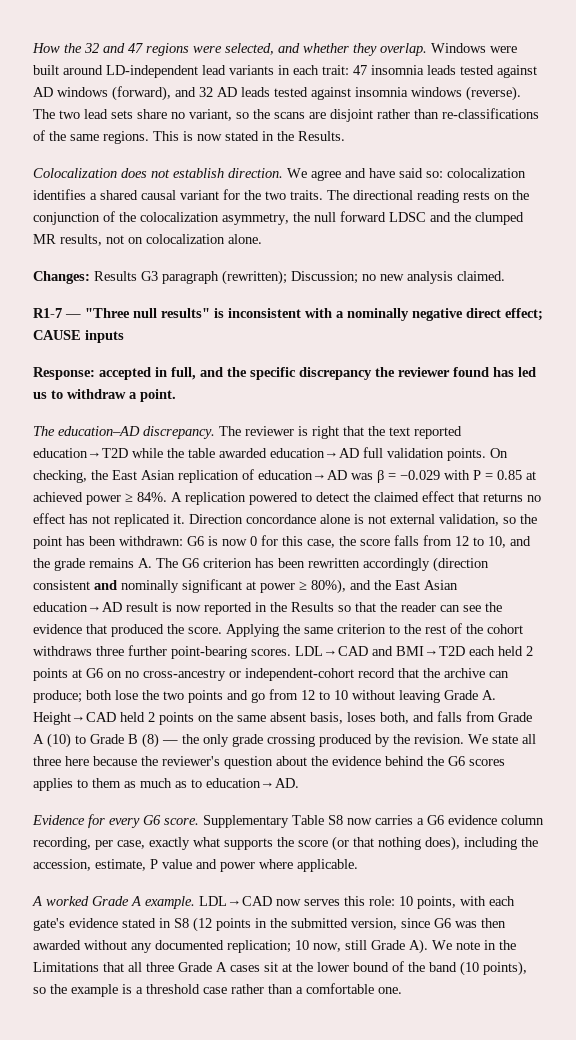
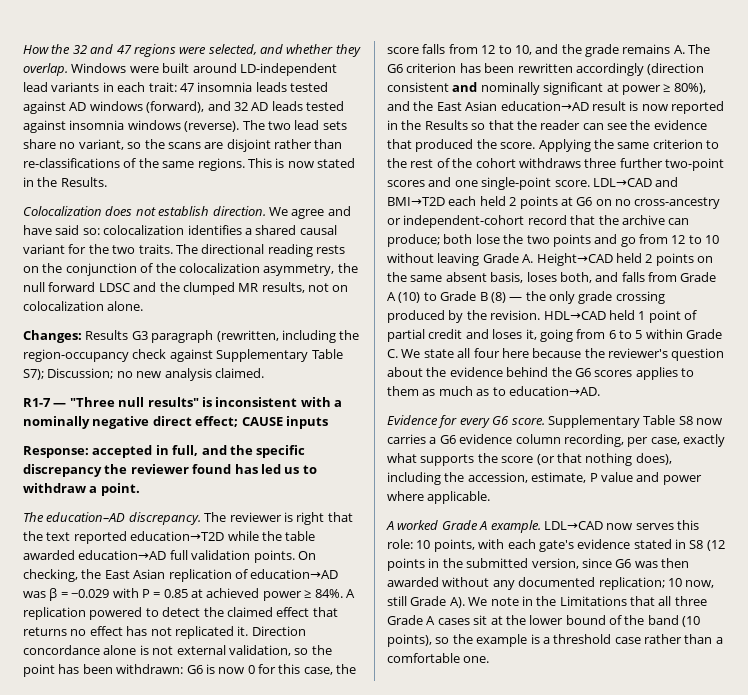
[222,270,287,285] (rewritten); -> [216,330,360,343] [23,349,344,362] [23,369,44,380] (rewritten, including the region-occupancy check against Supplementary Table S7);
[171,646,291,659] point-bearing scores. -> [665,158,724,171] [387,177,590,190] two-point scores and one single-point score.
(464, 739) none -> [543,310,697,323] [387,329,723,342] [387,349,398,358] HDL→CAD held 1 point of partial credit and loses it, going from 6 to 5 within Grade C.
[33,756,61,766] three -> [473,348,500,358] four

